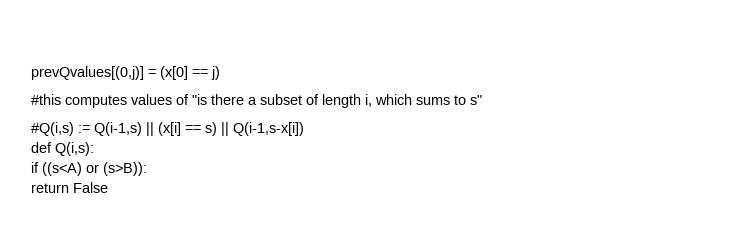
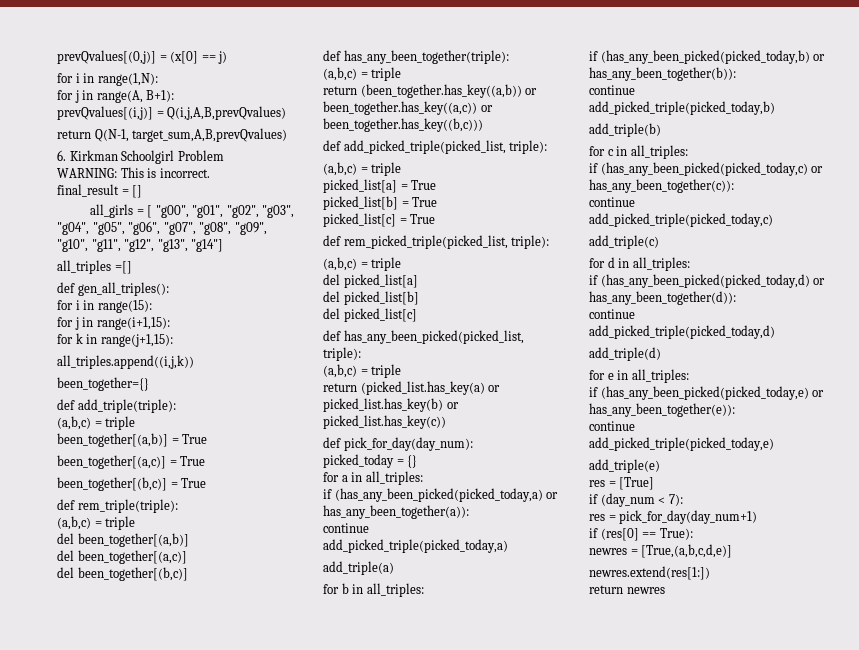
[31,94,482,108] [31,122,304,136] [31,142,94,156] [31,162,147,176] [31,182,108,193] #this computes values of "is there a subset of length i, which sums to s" // #Q(i,s) := Q(i-1,s) || (x[i] == s) || Q(i-1,s-x[i]) // def Q(i,s): // if ((s<A) or (s>B)): // return False -> [57,73,158,86] [57,90,175,103] [57,106,287,120] [57,128,288,142] [57,150,224,164] [57,167,210,178] [57,184,143,198] [90,204,295,218] [57,221,267,235] [57,239,224,252] [57,260,132,274] [57,282,169,296] [57,300,152,313] [57,317,170,330] [57,333,173,347] [57,355,194,369] [57,377,149,391] [57,399,176,413] [57,416,136,430] [57,433,208,447] [57,455,206,469] [57,477,207,491] [57,499,178,513] [57,516,136,530] [57,533,189,547] [57,550,187,564] [57,567,188,581] [323,50,509,64] [323,67,402,81] [323,84,538,98] [323,101,493,115] [323,118,483,132] [323,140,548,154] [323,162,402,176] [323,179,437,193] [323,196,438,210] [323,213,436,227] [323,235,550,249] [323,257,402,271] [323,274,418,288] [323,291,419,305] [323,308,417,322] [323,330,524,344] [323,347,361,361] [323,364,402,378] [323,381,501,395] [323,398,459,412] [323,415,446,429] [323,437,473,451] [323,454,418,468] [323,471,423,485] [323,488,559,502] [323,505,469,519] [323,523,369,533] [323,539,508,553] [323,561,394,575] [323,583,424,597] [589,50,826,64] [589,67,736,81] [589,85,635,95] [589,101,775,115] [589,123,661,137] [589,145,688,159] [589,162,824,176] [589,179,734,193] [589,197,635,207] [589,213,773,227] [589,235,659,249] [589,257,690,271] [589,274,826,288] [589,291,736,305] [589,309,635,319] [589,325,775,339] [589,347,661,361] [589,369,689,383] [589,386,825,400] [589,403,735,417] [589,421,635,431] [589,437,774,451] [589,459,660,473] [589,477,655,490] [589,493,683,507] [589,510,758,524] [589,528,693,541] [589,544,733,558] [589,566,710,580] [589,585,665,594] for i in range(1,N): // for j in range(A, B+1): // prevQvalues[(i,j)] = Q(i,j,A,B,prevQvalues) // return Q(N-1, target_sum,A,B,prevQvalues) // 6. Kirkman Schoolgirl Problem // WARNING: This is incorrect. // final_result = [] // all_girls = [ "g00", "g01", "g02", "g03", "g04", "g05", "g06", "g07", "g08", "g09", "g10", "g11", "g12", "g13", "g14"] // all_triples =[] // def gen_all_triples(): // for i in range(15): // for j in range(i+1,15): // for k in range(j+1,15): // all_triples.append((i,j,k)) // been_together={} // def add_triple(triple): // (a,b,c) = triple // been_together[(a,b)] = True // been_together[(a,c)] = True // been_together[(b,c)] = True // def rem_triple(triple): // (a,b,c) = triple // del been_together[(a,b)] // del been_together[(a,c)] // del been_together[(b,c)] // def has_any_been_together(triple): // (a,b,c) = triple // return (been_together.has_key((a,b)) or been_together.has_key((a,c)) or been_together.has_key((b,c))) // def add_picked_triple(picked_list, triple): // (a,b,c) = triple // picked_list[a] = True // picked_list[b] = True // picked_list[c] = True // def rem_picked_triple(picked_list, triple): // (a,b,c) = triple // del picked_list[a] // del picked_list[b] // del picked_list[c] // def has_any_been_picked(picked_list, triple): // (a,b,c) = triple // return (picked_list.has_key(a) or picked_list.has_key(b) or picked_list.has_key(c)) // def pick_for_day(day_num): // picked_today = {} // for a in all_triples: // if (has_any_been_picked(picked_today,a) or has_any_been_together(a)): // continue // add_picked_triple(picked_today,a) // add_triple(a) // for b in all_triples: // if (has_any_been_picked(picked_today,b) or has_any_been_together(b)): // continue // add_picked_triple(picked_today,b) // add_triple(b) // for c in all_triples: // if (has_any_been_picked(picked_today,c) or has_any_been_together(c)): // continue // add_picked_triple(picked_today,c) // add_triple(c) // for d in all_triples: // if (has_any_been_picked(picked_today,d) or has_any_been_together(d)): // continue // add_picked_triple(picked_today,d) // add_triple(d) // for e in all_triples: // if (has_any_been_picked(picked_today,e) or has_any_been_together(e)): // continue // add_picked_triple(picked_today,e) // add_triple(e) // res = [True] // if (day_num < 7): // res = pick_for_day(day_num+1) // if (res[0] == True): // newres = [True,(a,b,c,d,e)] // newres.extend(res[1:]) // return newres

